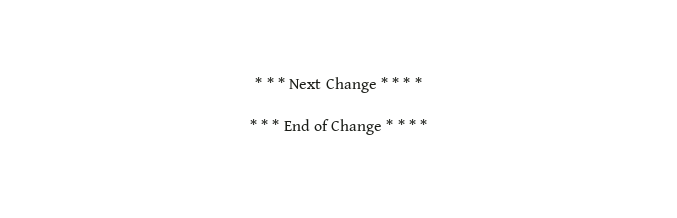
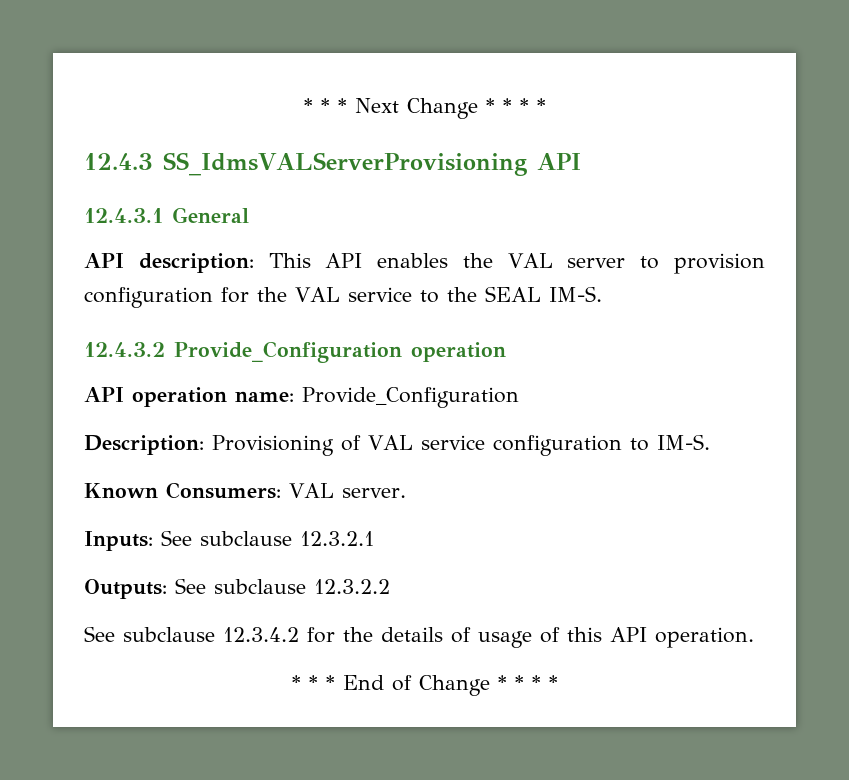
(422, 83) none -> [84,152,581,176] [84,207,249,223] [84,253,765,274] [84,286,602,308] [84,341,506,363] [84,387,519,408] [84,434,710,456] [84,482,406,499] [84,530,374,551] [84,578,390,599] [84,626,754,648] // 12.4.3 SS_IdmsVALServerProvisioning API // 12.4.3.1 General // API description: This API enables the VAL server to provision configuration for the VAL service to the SEAL IM-S. // 12.4.3.2 Provide_Configuration operation // API operation name: Provide_Configuration // Description: Provisioning of VAL service configuration to IM-S. // Known Consumers: VAL server. // Inputs: See subclause 12.3.2.1 // Outputs: See subclause 12.3.2.2 // See subclause 12.3.4.2 for the details of usage of this API operation.

